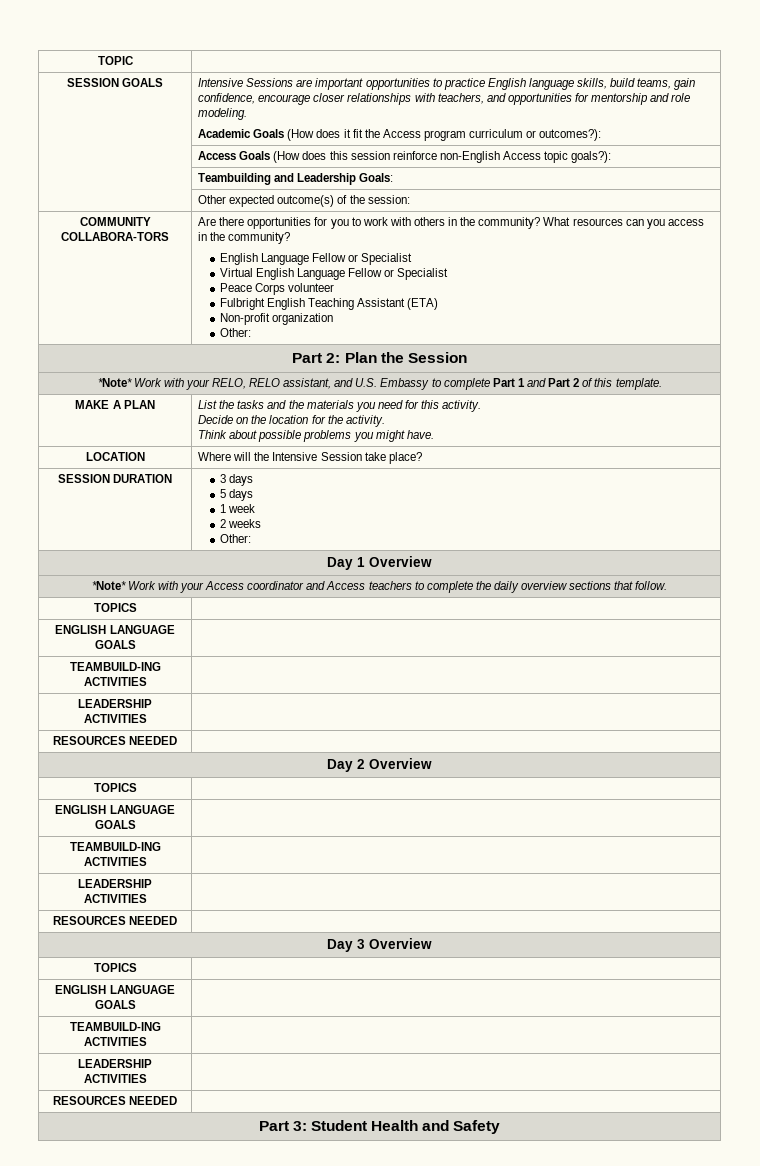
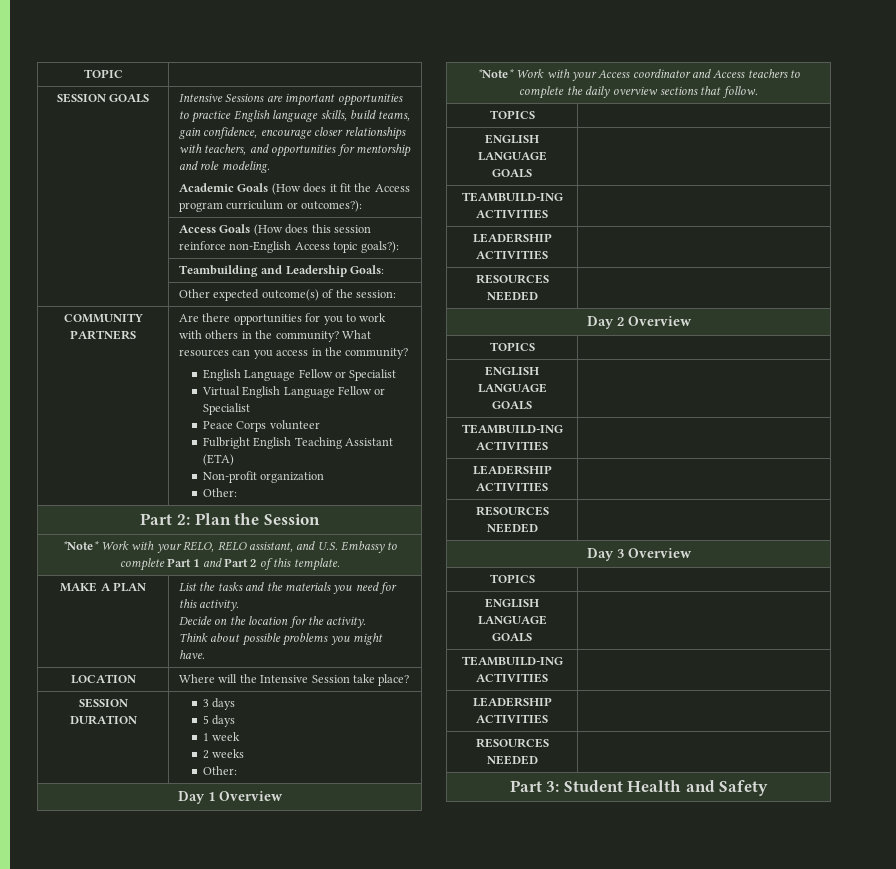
[60,232,169,241] COLLABORA-TORS -> [70,330,136,340] PARTNERS

